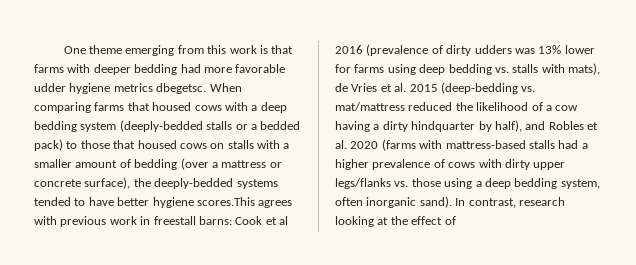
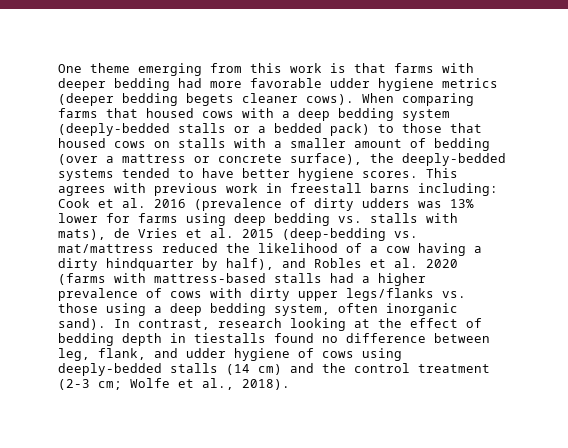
[156,83,207,94] dbegetsc. -> [58,93,354,106] (deeper bedding begets cleaner cows).
[196,197,255,206] scores.This -> [362,168,458,178] scores. This
[198,216,232,225] barns: -> [370,183,498,196] barns including:
[279,216,288,225] al -> [122,198,146,208] al.
(456, 220) none -> [58,333,490,346] [58,348,402,361] [58,363,490,376] [58,378,290,390] bedding depth in tiestalls found no difference between leg, flank, and udder hygiene of cows using deeply-bedded stalls (14 cm) and the control treatment (2-3 cm; Wolfe et al., 2018).

